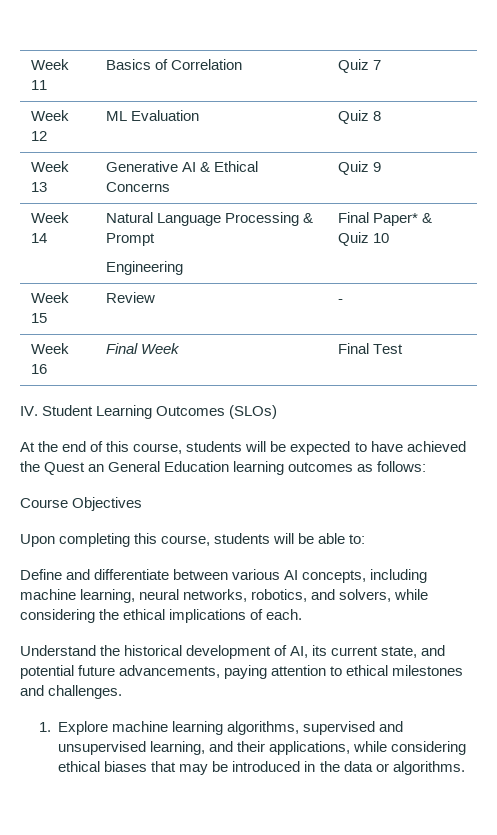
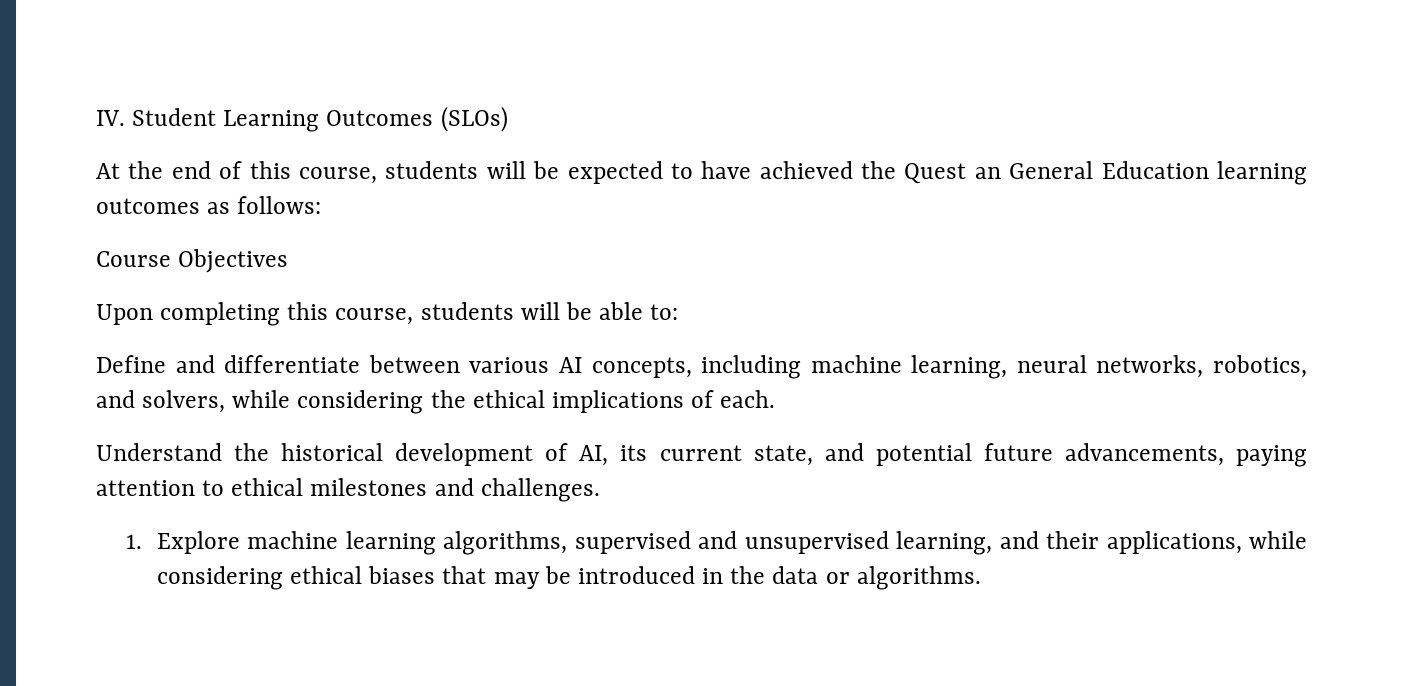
[30,59,69,70] [30,80,47,90] [105,59,242,70] [337,59,381,73] [30,110,69,121] [30,131,47,141] [105,110,199,121] [337,110,381,124] [30,161,69,172] [30,182,47,192] [105,161,258,172] [105,182,170,192] [337,161,381,175] [30,212,69,223] [30,233,47,243] [105,212,313,226] [105,233,155,246] [105,261,183,275] [337,212,432,226] [337,232,389,246] [30,292,69,303] [30,313,47,323] [105,292,155,303] [337,299,343,303] [30,343,69,354] [30,364,47,374] [105,343,180,354] [337,343,403,354] Week 11 | Basics of Correlation | Quiz 7 // Week 12 | ML Evaluation | Quiz 8 // Week 13 | Generative AI & Ethical Concerns | Quiz 9 // Week 14 | Natural Language Processing & Prompt // Engineering | Final Paper* & Quiz 10 // Week 15 | Review | - // Week 16 | Final Week | Final Test // -> (96, 118) none

